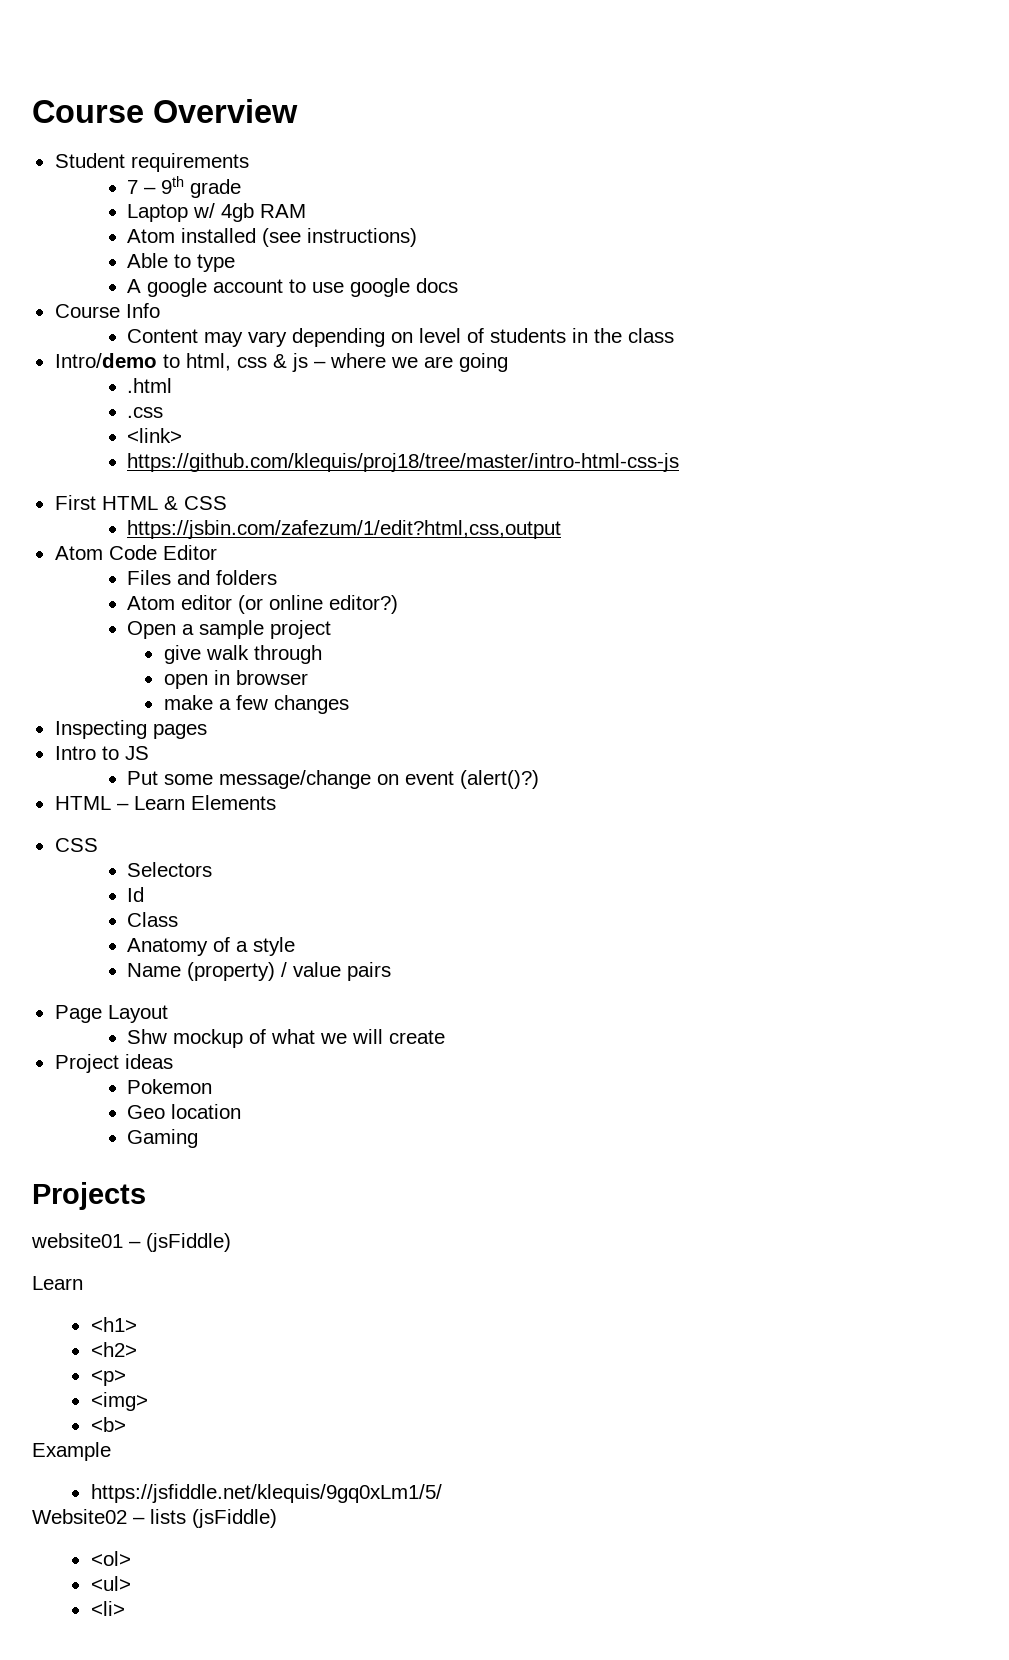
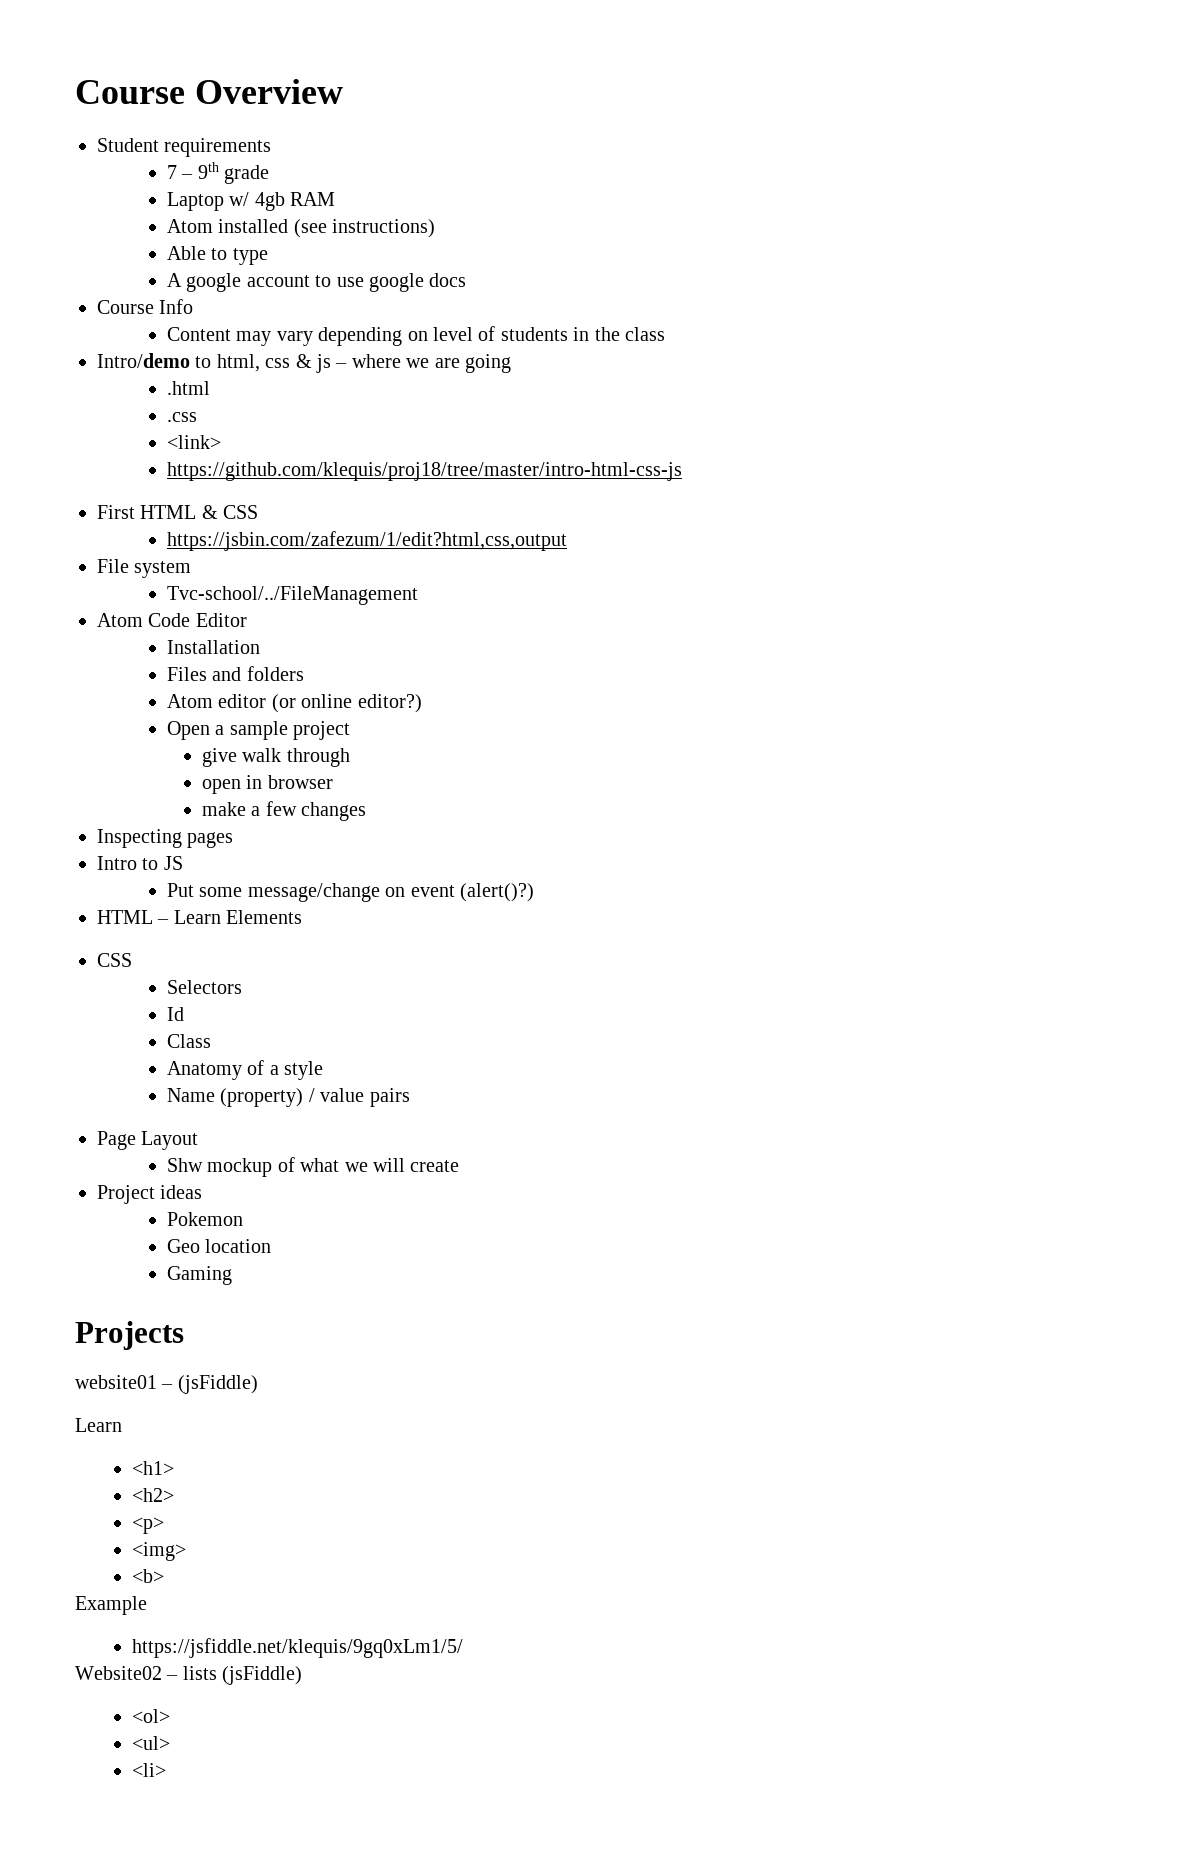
(562, 529) none -> [97,559,192,578] [166,586,418,605] // File system // Tvc-school/../FileManagement
(217, 552) none -> [166,640,260,654] // Installation

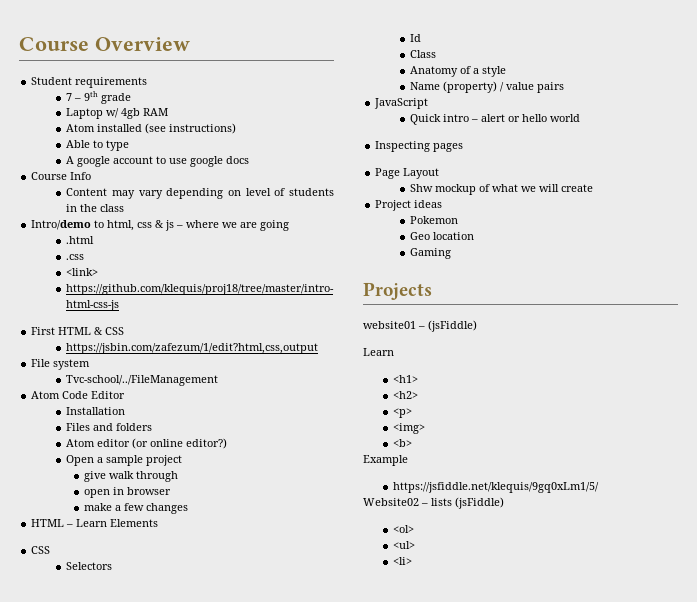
[97,829,234,848] [97,856,183,870] [166,883,534,902] // Inspecting pages // Intro to JS // Put some message/change on event (alert()?) -> (188, 508) none
(410, 1097) none -> [374,98,429,109] [410,114,581,125] [375,141,464,152] // JavaScript // Quick intro – alert or hello world // Inspecting pages

